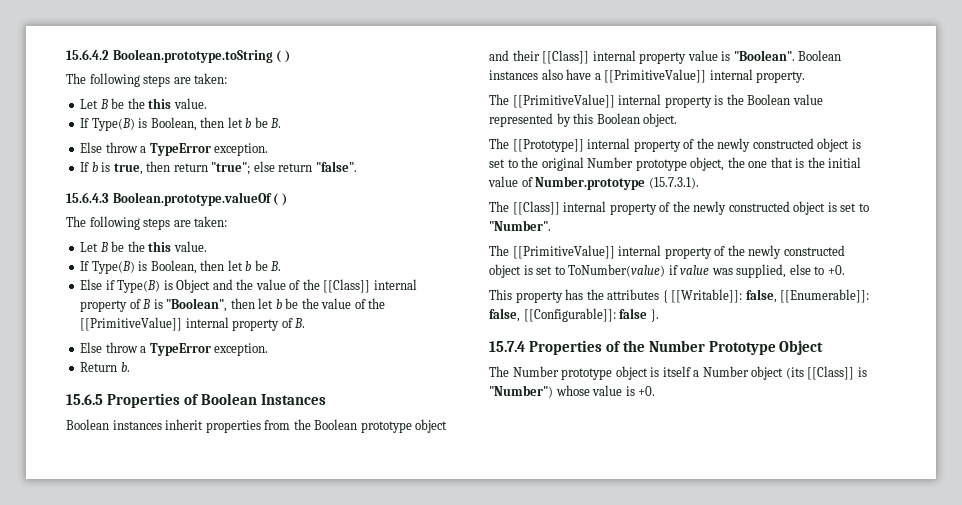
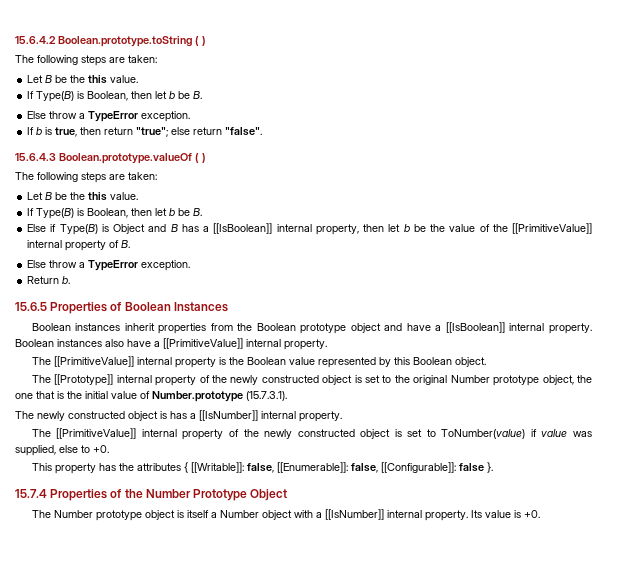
[236,279,417,293] [80,298,228,312] the value of the [[Class]] internal property of B is "Boolean", -> [170,223,359,235] B has a [[IsBoolean]] internal property,
[512,50,795,64] their [[Class]] internal property value is "Boolean". -> [406,322,592,334] have a [[IsBoolean]] internal property.
[512,201,869,215] [489,220,551,231] [[Class]] internal property of the newly constructed object is set to "Number". -> [37,410,342,422] newly constructed object is has a [[IsNumber]] internal property.
[785,366,867,380] [489,385,590,398] (its [[Class]] is "Number") whose -> [293,509,482,521] with a [[IsNumber]] internal property. Its

